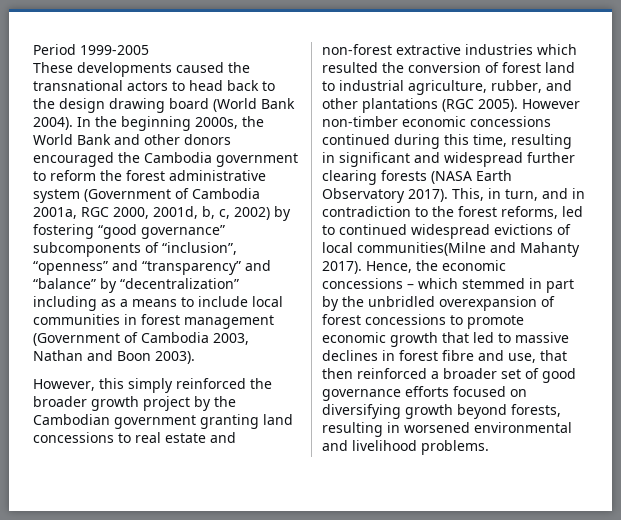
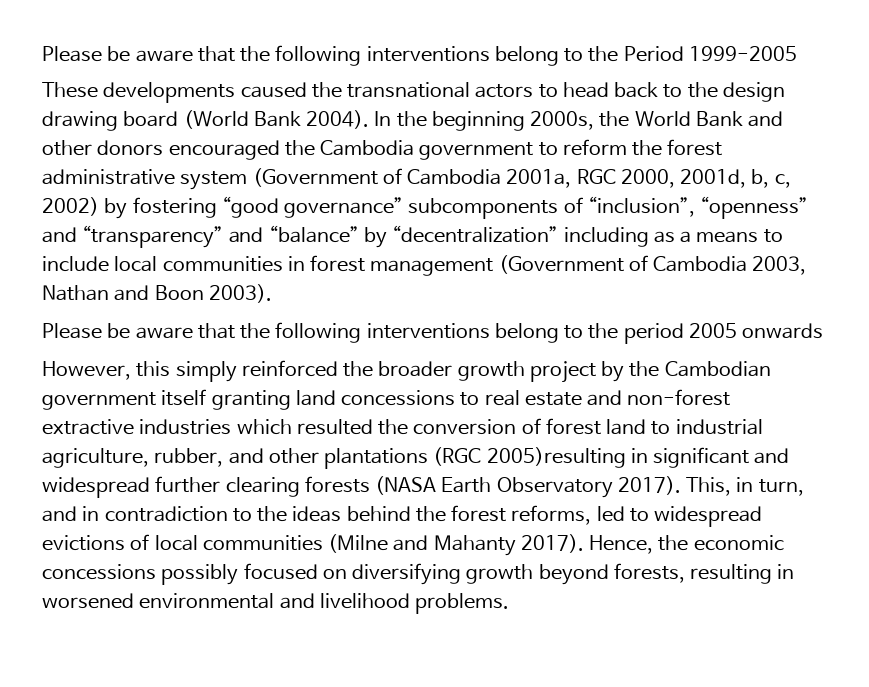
(33, 49) none -> [42,45,619,66] Please be aware that the following interventions belong to the
(195, 357) none -> [42,322,824,344] // Please be aware that the following interventions belong to the period 2005 onwards
(196, 422) none -> [161,389,207,406] itself
[478,99,580,112] [322,116,551,127] [322,134,572,149] 2005). However non-timber economic concessions continued during this time, resulting -> [486,447,626,468] 2005)resulting
(454, 211) none -> [292,506,446,522] ideas behind the
[339,224,407,235] continued -> (649, 515) none
[357,242,486,256] communities(Milne -> [202,534,389,553] communities (Milne
[407,278,574,293] [322,296,555,311] [322,314,524,329] [322,332,569,347] [322,350,567,363] [322,368,576,383] [322,386,449,401] – which stemmed in part by the unbridled overexpansion of forest concessions to promote economic growth that led to massive declines in forest fibre and use, that then reinforced a broader set of good governance efforts -> [161,564,239,585] possibly

